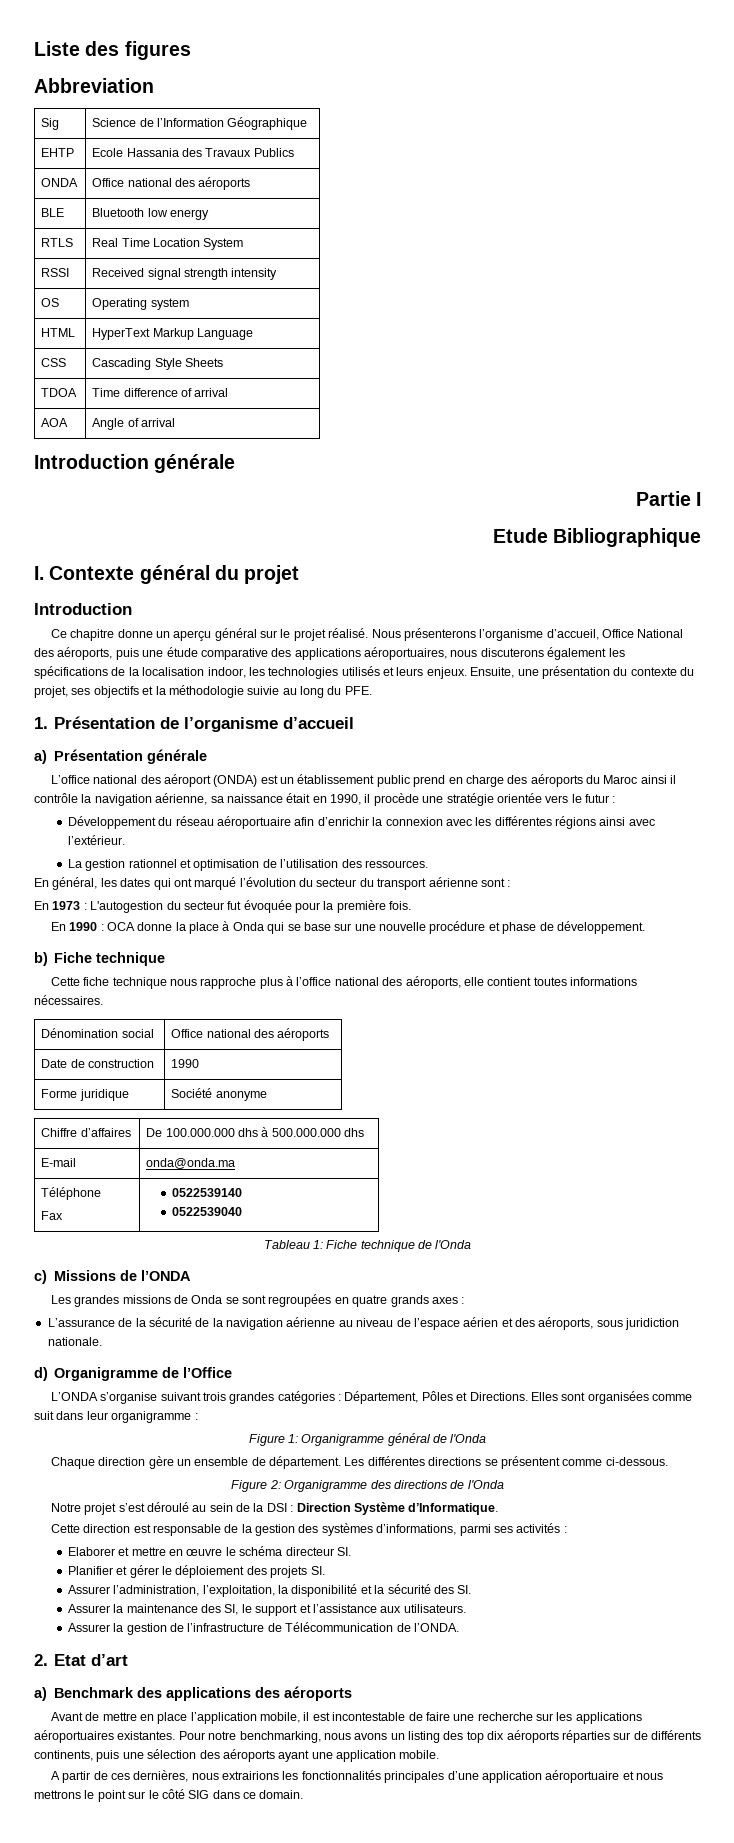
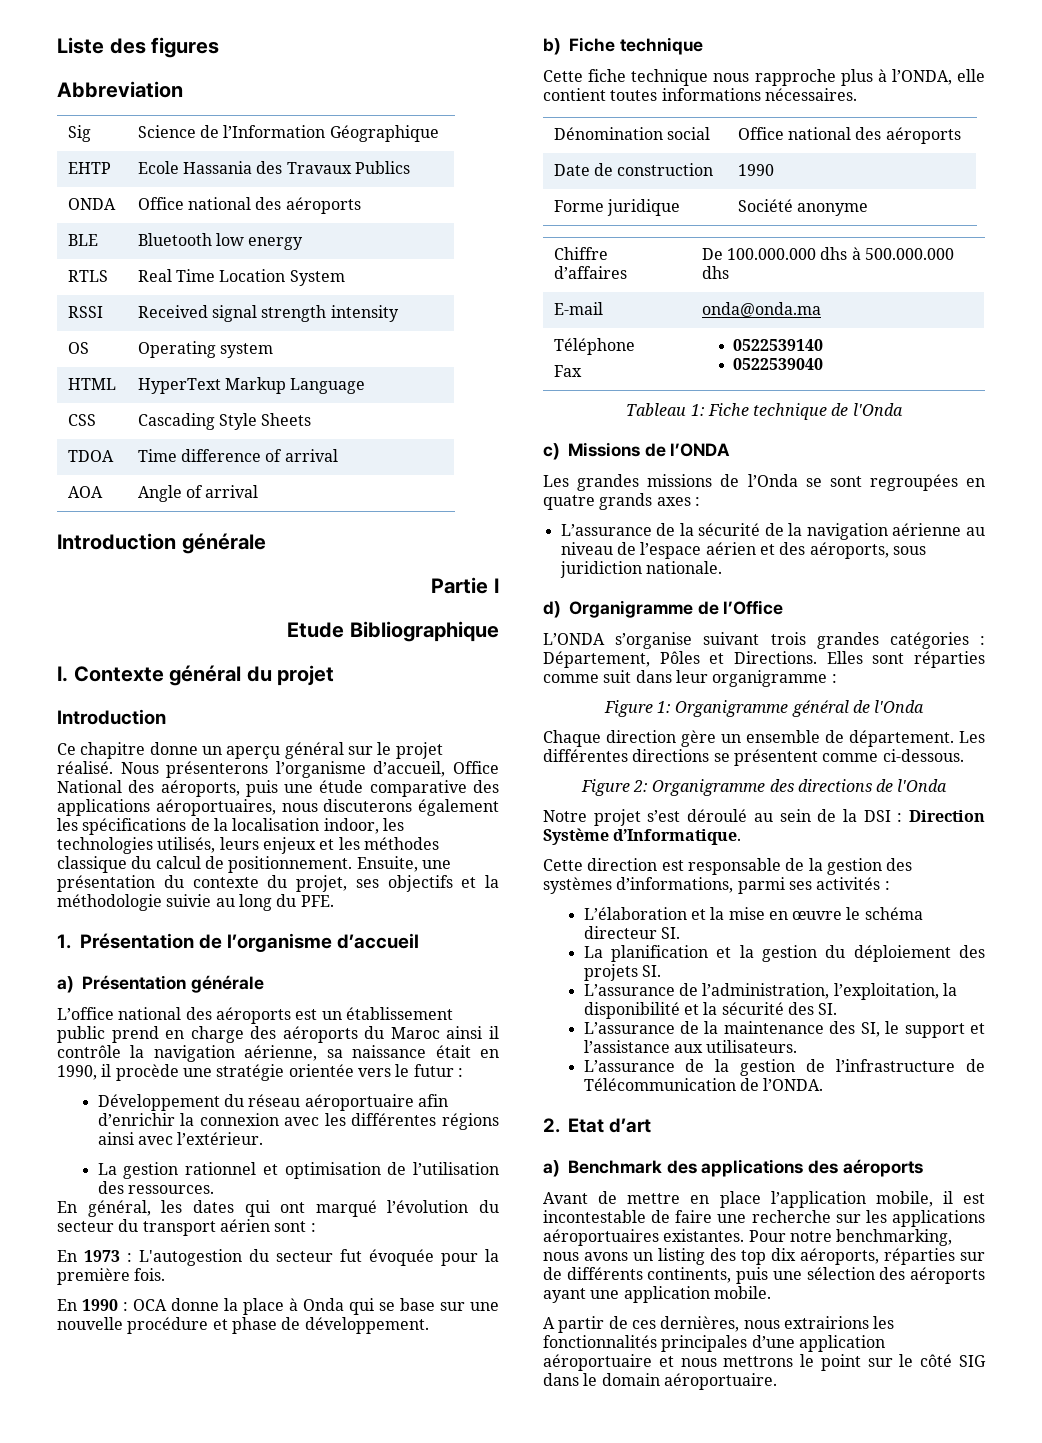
[341,666,467,679] utilisés et leurs enjeux. -> [157,837,439,854] [57,856,353,873] utilisés, leurs enjeux et les méthodes classique du calcul de positionnement.
[163,774,258,787] aéroport (ONDA) -> [215,1007,291,1024] aéroports
[428,877,478,887] aérienne -> [219,1219,270,1232] aérien
[296,976,461,989] l’office national des aéroports, -> [891,69,952,85] l’ONDA,
[191,1295,223,1304] Onda -> [747,474,798,487] l’Onda
[587,1391,649,1404] organisées -> [914,651,986,668] réparties
[67,1547,166,1556] Elaborer et mettre -> [583,907,765,920] L’élaboration et la mise
[67,1565,173,1578] Planifier et gérer le -> [583,945,846,962] La planification et la gestion du
[67,1585,110,1594] Assurer -> [583,983,698,996] L’assurance de
[67,1604,110,1613] Assurer -> [583,1021,699,1034] L’assurance de
[67,1623,110,1632] Assurer -> [583,1059,705,1072] L’assurance de
[506,1730,559,1743] aéroports -> [800,1248,879,1265] aéroports,
[243,1790,304,1799] ce domain. -> [583,1373,777,1390] le domain aéroportuaire.

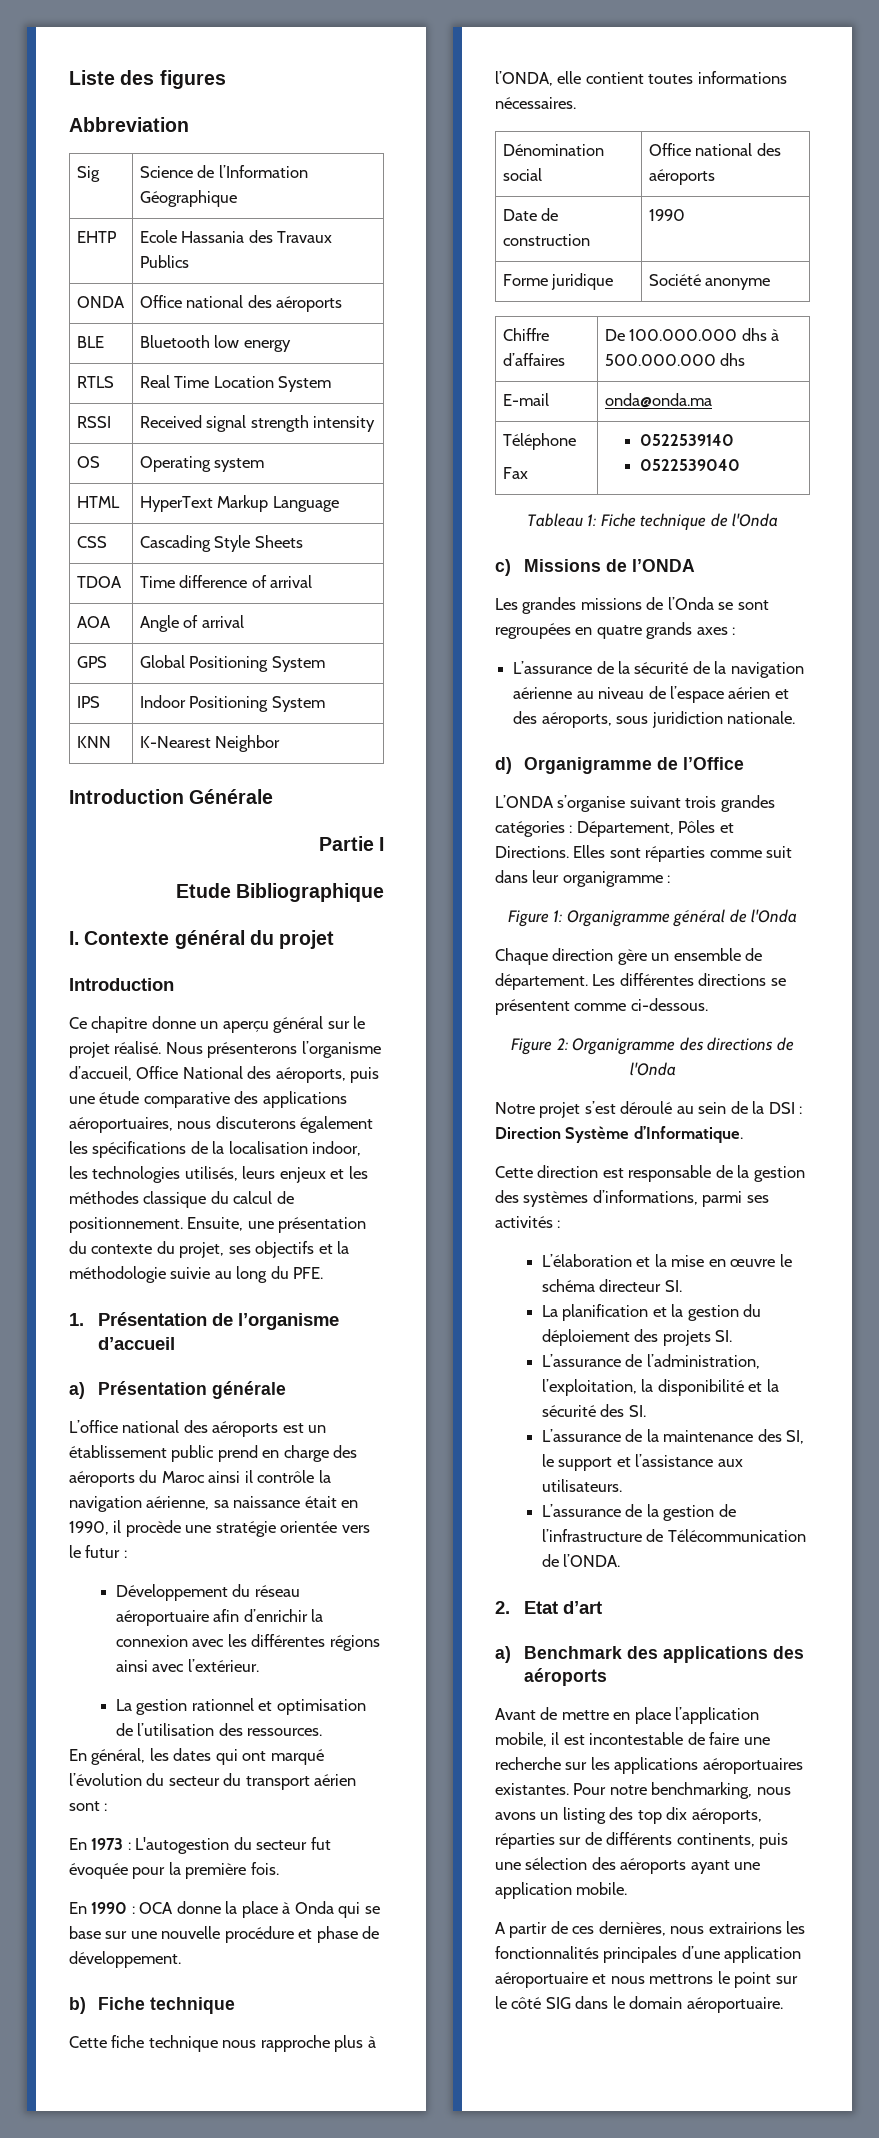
[57,533,266,554] // Introduction générale -> [76,656,107,668] [139,655,325,672] [76,696,100,708] [139,695,325,712] [76,736,111,748] [139,735,281,752] [69,789,274,804] // GPS | Global Positioning System // IPS | Indoor Positioning System // KNN | K-Nearest Neighbor // Introduction Générale

